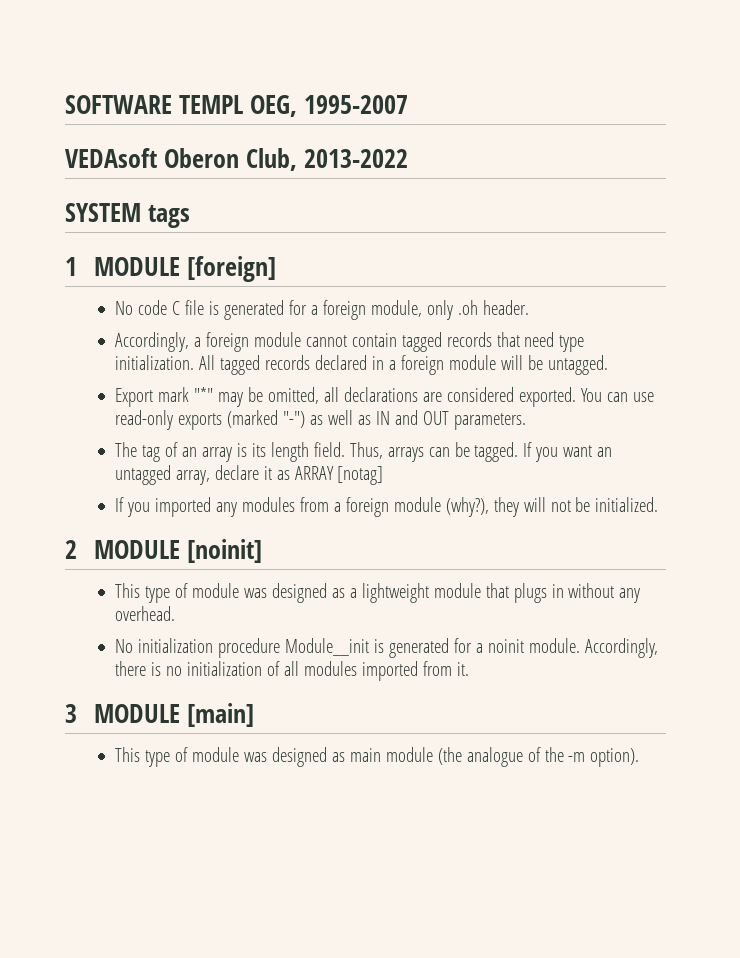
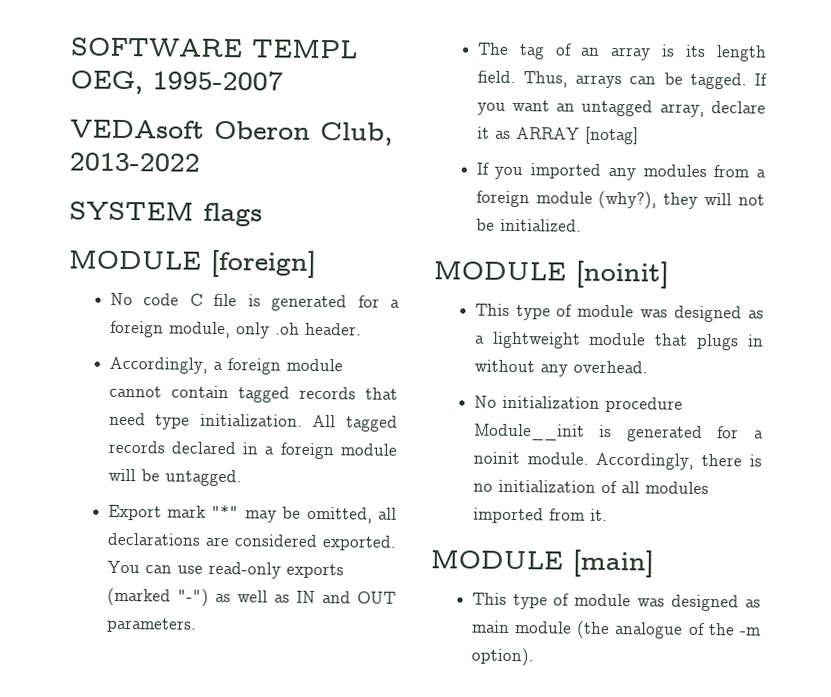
[148,205,191,228] [65,257,77,276] tags // 1 -> [203,202,263,227] flags //
[65,540,77,559] 2 -> (582, 225) none
[65,704,77,723] 3 -> (608, 514) none

